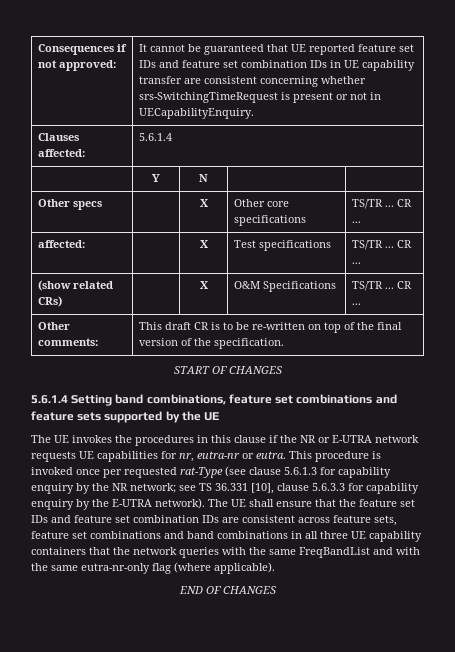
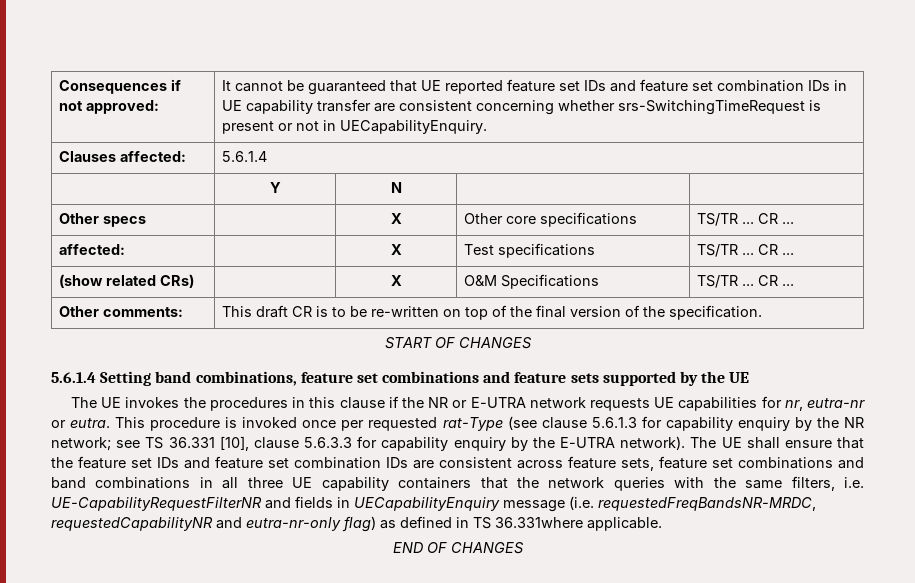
[299,547,420,558] [31,562,275,574] FreqBandList and with the same eutra-nr-only flag (where applicable). -> [791,476,864,491] [51,496,816,512] [51,516,662,532] filters, i.e. UE-CapabilityRequestFilterNR and fields in UECapabilityEnquiry message (i.e. requestedFreqBandsNR-MRDC, requestedCapabilityNR and eutra-nr-only flag) as defined in TS 36.331where applicable.

